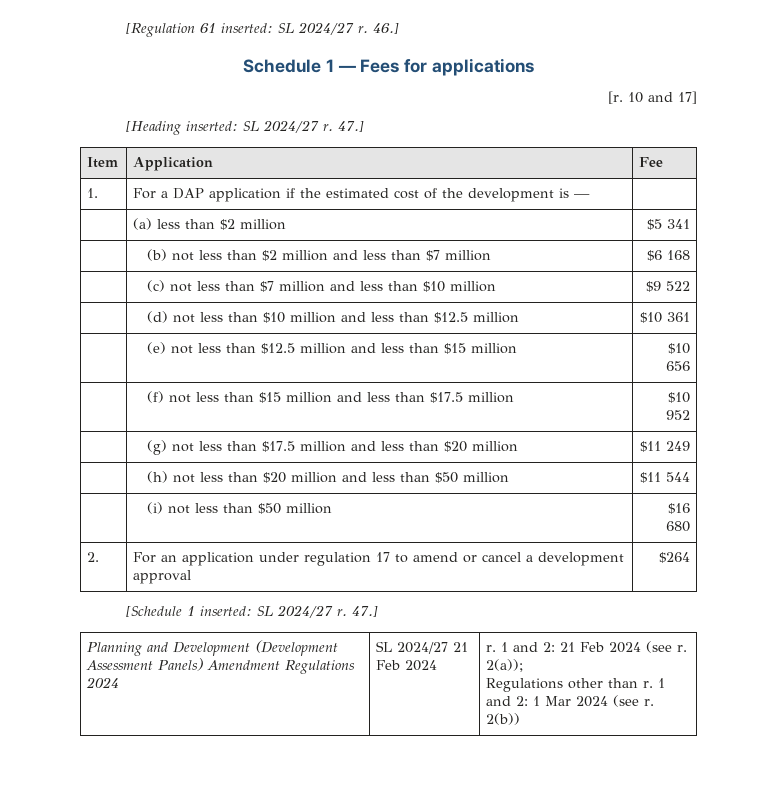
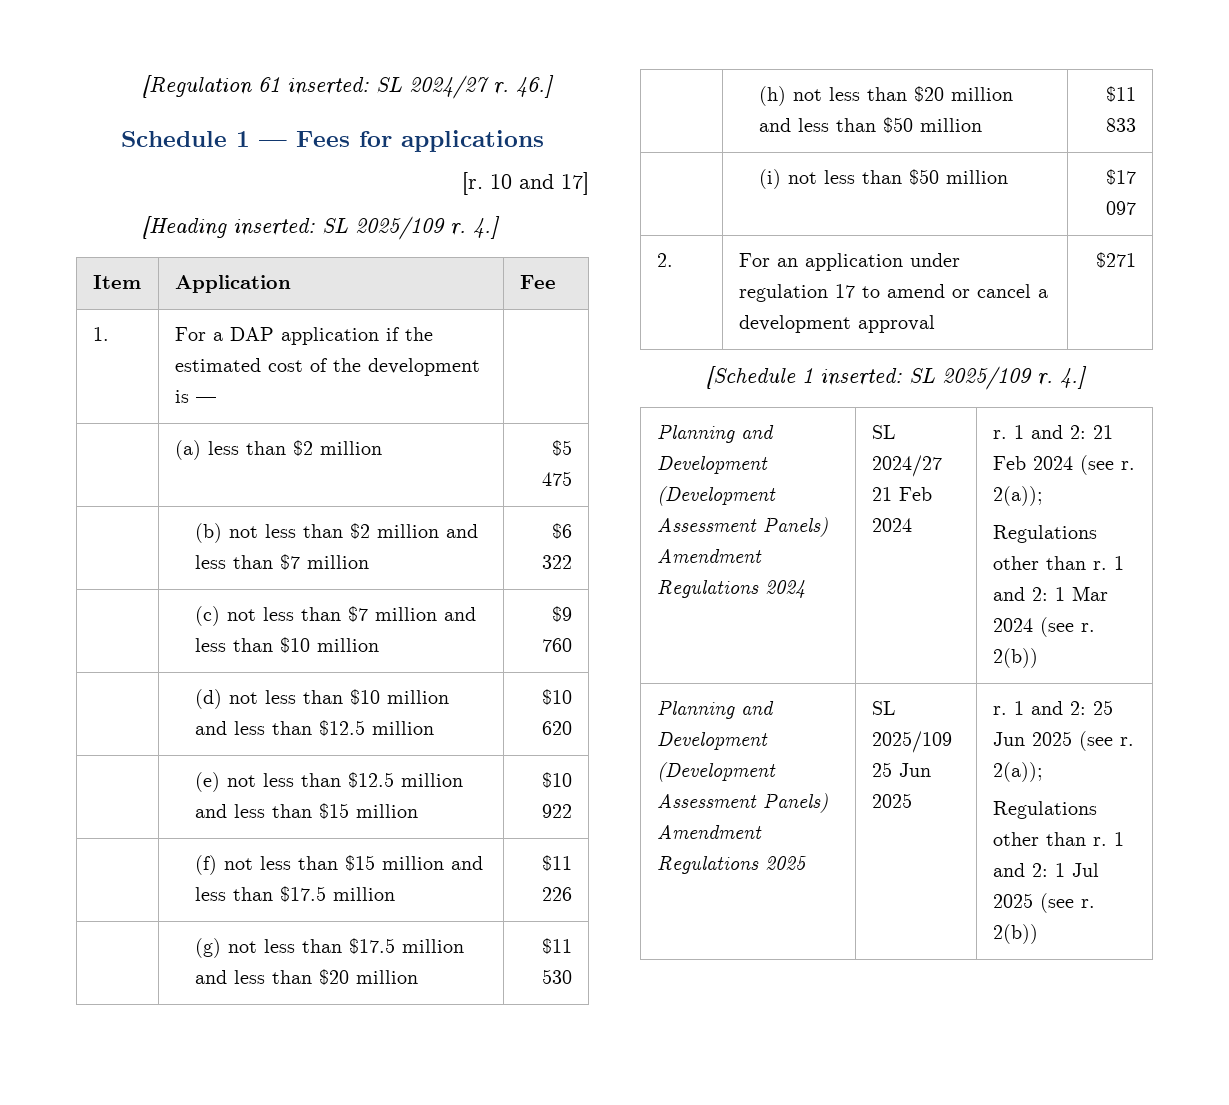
[263,120,365,133] 2024/27 r. 47.] -> [355,216,501,240] 2025/109 r. 4.]
[666,219,690,229] 341 -> [542,471,573,486] 475
[666,250,690,260] 168 -> [542,555,573,569] 322
[665,281,690,291] 522 -> [542,638,573,652] 760
[666,312,690,322] 361 -> [542,721,573,735] 620
[665,361,690,371] 656 -> [542,804,573,818] 922
[667,392,690,403] [665,410,690,420] $10 952 -> [542,855,573,871] [542,887,573,901] $11 226
[665,441,690,451] 249 -> [542,969,573,984] 530
[665,472,690,482] 544 -> [1106,118,1137,132] 833
[667,503,690,514] [665,521,690,532] $16 680 -> [1106,169,1137,185] [1106,201,1137,215] $17 097
[658,552,690,563] $264 -> [1096,252,1137,268] $271
[277,605,379,618] 2024/27 r. 47.] -> [942,366,1088,390] 2025/109 r. 4.]
(521, 719) none -> [656,700,774,719] [656,732,768,750] [656,762,776,782] [656,793,828,813] [656,825,762,839] [656,856,807,874] [871,701,896,715] [871,731,952,753] [871,762,931,777] [871,793,912,808] [992,700,1113,715] [992,731,1134,751] [992,762,1043,782] [992,801,1097,819] [992,832,1124,846] [992,863,1099,877] [992,893,1095,913] [992,924,1038,944] // Planning and Development (Development Assessment Panels) Amendment Regulations 2025 | SL 2025/109 25 Jun 2025 | r. 1 and 2: 25 Jun 2025 (see r. 2(a)); // Regulations other than r. 1 and 2: 1 Jul 2025 (see r. 2(b))

